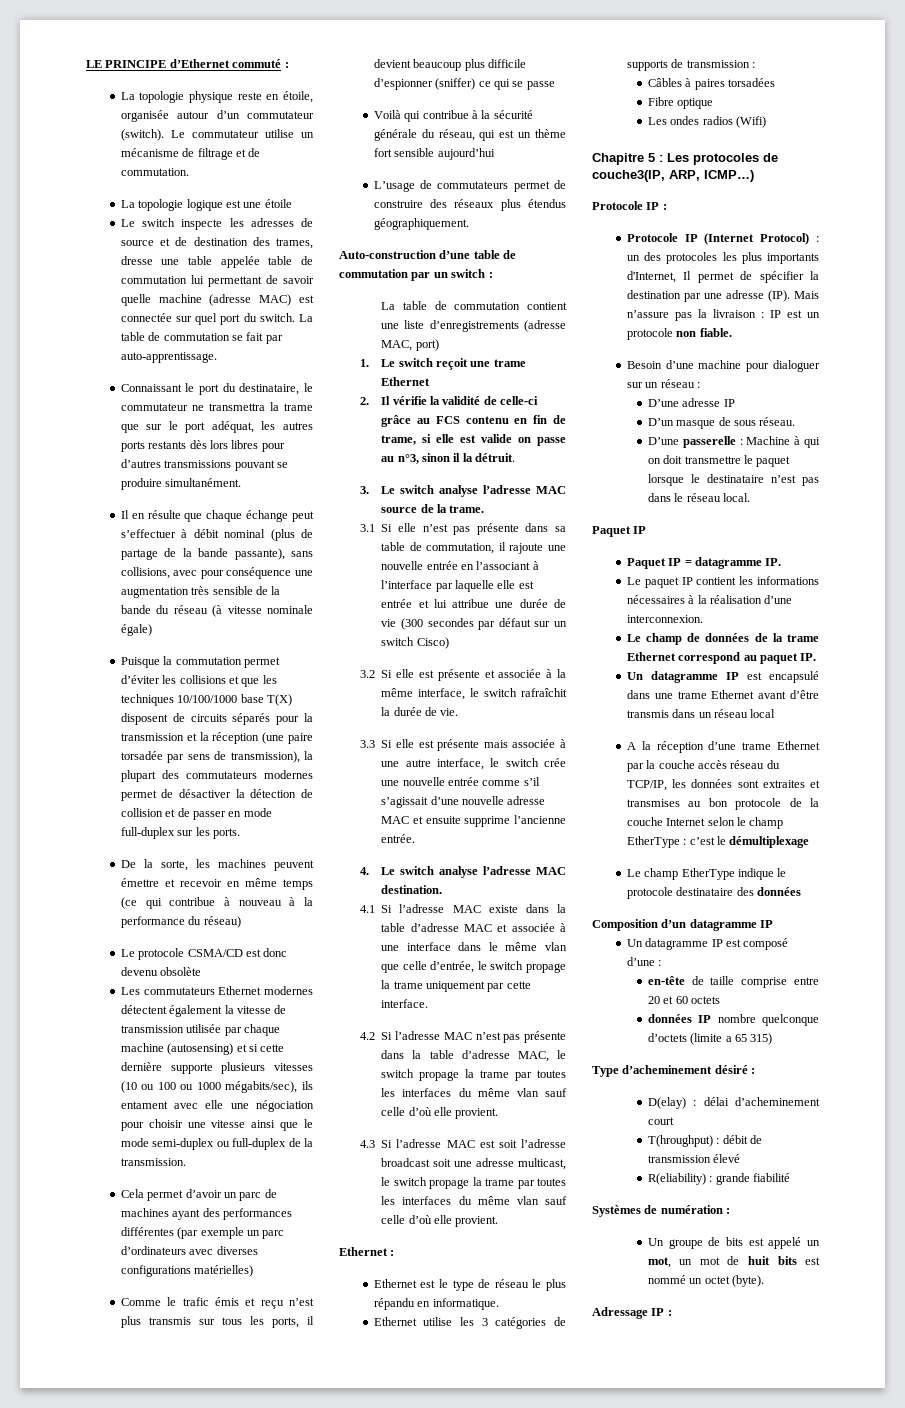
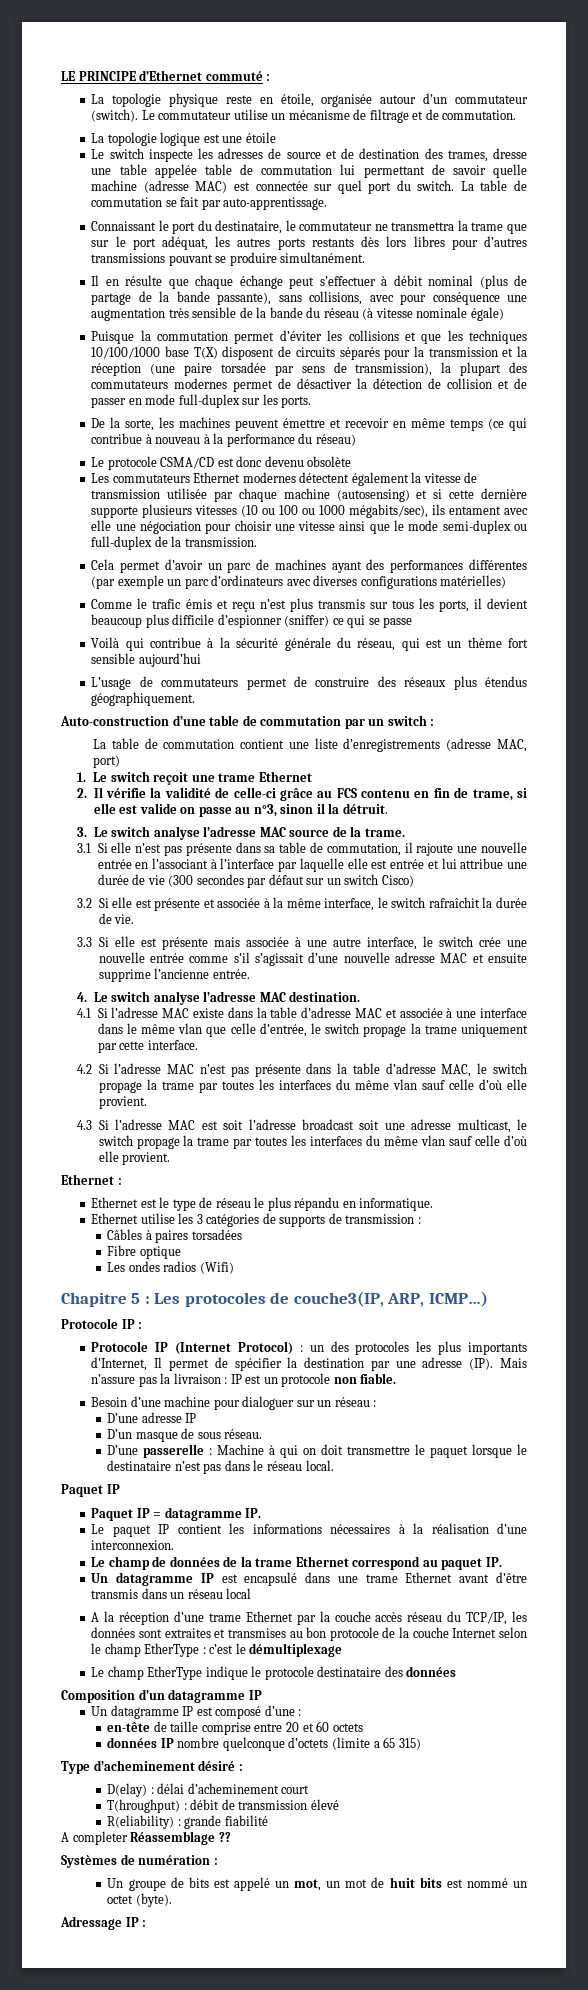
(791, 1177) none -> [61,1831,231,1845] // A completer Réassemblage ??

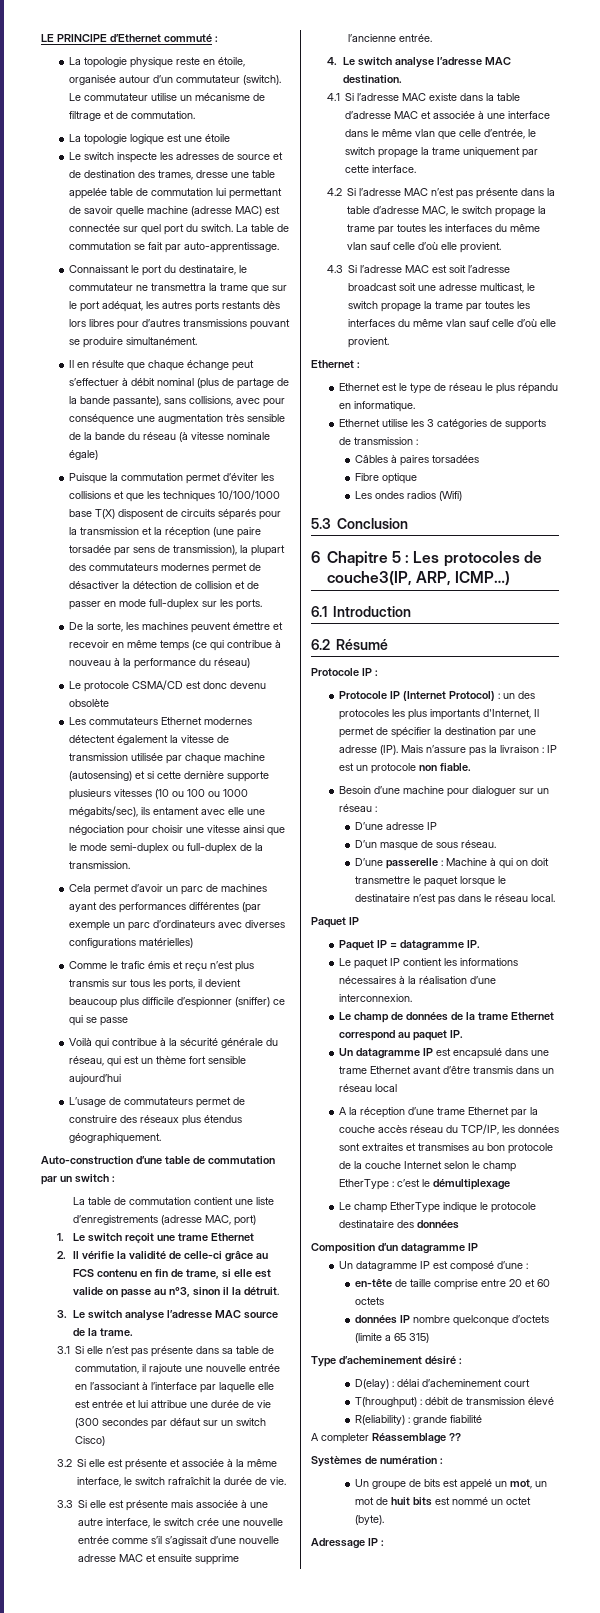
(234, 1268) none -> [311,518,408,529] [311,551,320,563] 5.3 Conclusion // 6
(488, 1299) none -> [311,606,411,617] [311,639,388,650] // 6.1 Introduction // 6.2 Résumé

